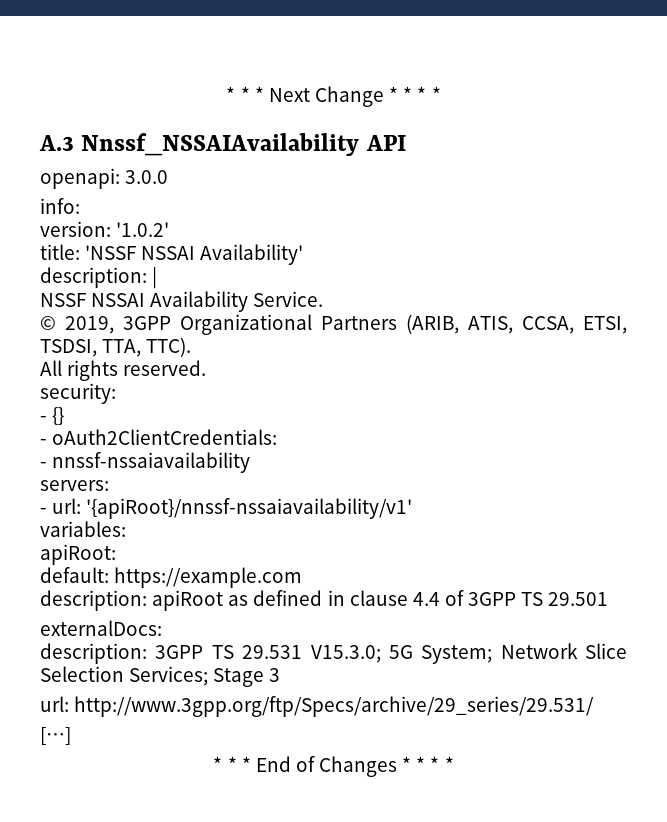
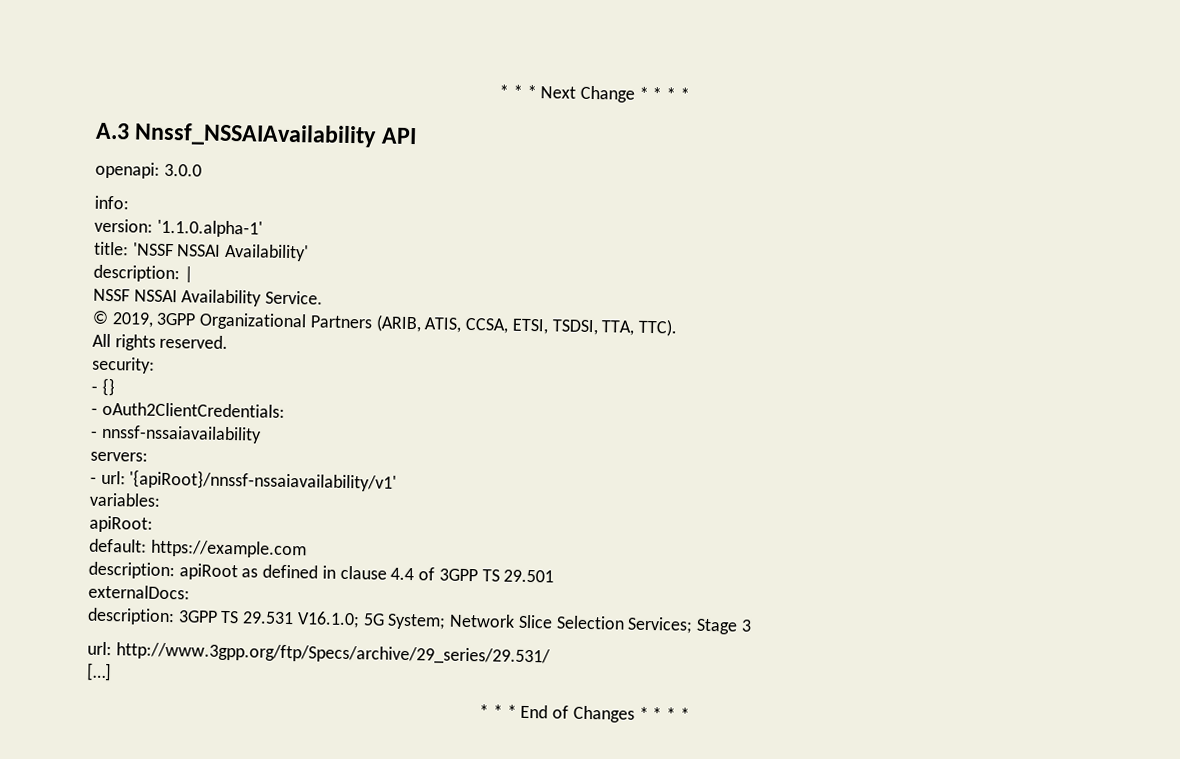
[116,222,170,237] '1.0.2' -> [156,219,263,238] '1.1.0.alpha-1'
[310,645,381,663] V15.3.0; -> [296,611,360,629] V16.1.0;

